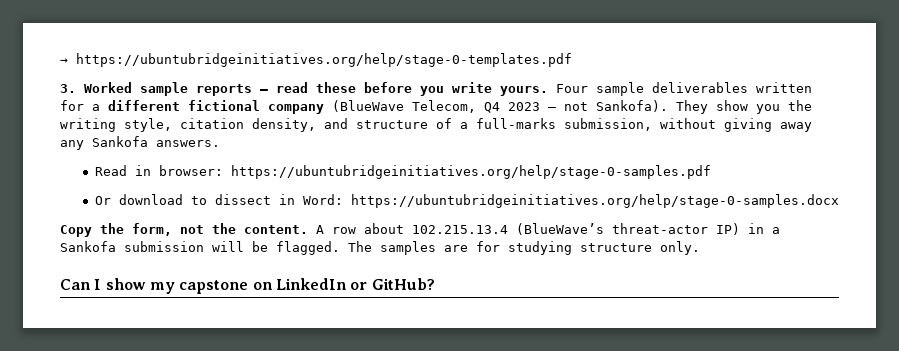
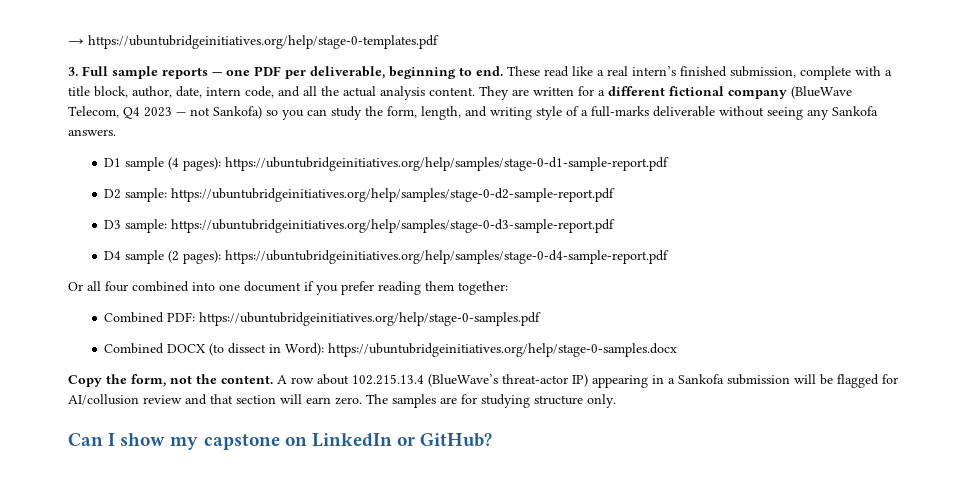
[84,82,132,93] Worked -> [82,66,108,76] Full
[276,82,748,96] read these before you write yours. Four sample deliverables -> [226,66,892,80] [68,86,529,100] one PDF per deliverable, beginning to end. These read like a real intern’s finished submission, complete with a title block, author, date, intern code, and all the actual analysis content. They are
[596,100,812,114] [60,118,812,132] [60,136,220,150] [94,165,711,179] [94,194,207,205] Sankofa). They show you the writing style, citation density, and structure of a full-marks submission, without giving away any Sankofa answers. // Read in browser: https://ubuntubridgeinitiatives.org/help/stage-0-samples.pdf // Or download to -> [213,106,878,120] [68,129,116,136] [104,157,670,171] [104,188,616,202] [104,219,616,233] [104,250,670,264] [68,281,508,295] [104,312,542,326] [104,343,225,356] Sankofa) so you can study the form, length, and writing style of a full-marks deliverable without seeing any Sankofa answers. // D1 sample (4 pages): https://ubuntubridgeinitiatives.org/help/samples/stage-0-d1-sample-report.pdf // D2 sample: https://ubuntubridgeinitiatives.org/help/samples/stage-0-d2-sample-report.pdf // D3 sample: https://ubuntubridgeinitiatives.org/help/samples/stage-0-d3-sample-report.pdf // D4 sample (2 pages): https://ubuntubridgeinitiatives.org/help/samples/stage-0-d4-sample-report.pdf // Or all four combined into one document if you prefer reading them together: // Combined PDF: https://ubuntubridgeinitiatives.org/help/stage-0-samples.pdf // Combined DOCX (to
[302,194,343,205] Word: -> [285,343,325,356] Word):
(740, 229) none -> [592,375,648,388] appearing
[276,241,340,255] flagged. -> [837,374,898,388] [68,394,362,405] flagged for AI/collusion review and that section will earn zero.

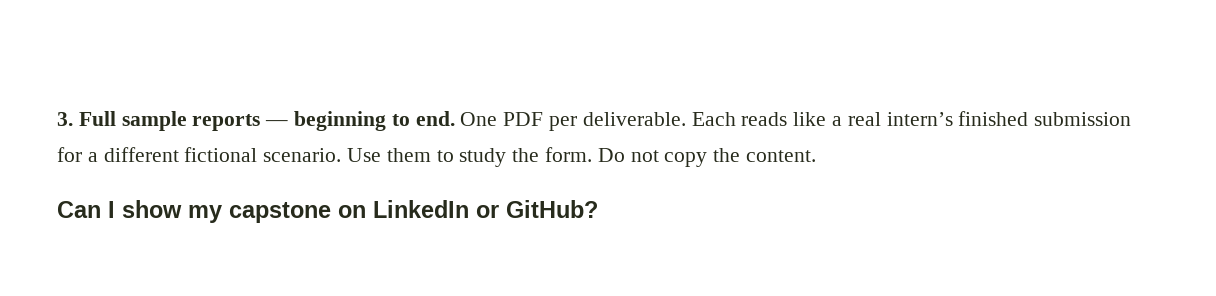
[68,35,439,49] → https://ubuntubridgeinitiatives.org/help/stage-0-templates.pdf // -> (57, 119) none
[226,66,569,79] one PDF per deliverable, beginning to end. These read -> [294,111,788,131] beginning to end. One PDF per deliverable. Each reads
[730,66,892,80] [68,86,852,100] [68,106,878,120] [68,129,116,136] [104,157,670,171] [104,188,616,202] [104,219,616,233] [104,250,670,264] [68,281,508,295] [104,312,542,326] [104,343,678,357] [68,374,898,388] [68,394,616,408] submission, complete with a title block, author, date, intern code, and all the actual analysis content. They are written for a different fictional company (BlueWave Telecom, Q4 2023 — not Sankofa) so you can study the form, length, and writing style of a full-marks deliverable without seeing any Sankofa answers. // D1 sample (4 pages): https://ubuntubridgeinitiatives.org/help/samples/stage-0-d1-sample-report.pdf // D2 sample: https://ubuntubridgeinitiatives.org/help/samples/stage-0-d2-sample-report.pdf // D3 sample: https://ubuntubridgeinitiatives.org/help/samples/stage-0-d3-sample-report.pdf // D4 sample (2 pages): https://ubuntubridgeinitiatives.org/help/samples/stage-0-d4-sample-report.pdf // Or all four combined into one document if you prefer reading them together: // Combined PDF: https://ubuntubridgeinitiatives.org/help/stage-0-samples.pdf // Combined DOCX (to dissect in Word): https://ubuntubridgeinitiatives.org/help/stage-0-samples.docx // Copy the form, not the content. A row about 102.215.13.4 (BlueWave’s threat-actor IP) appearing in a Sankofa submission will be flagged for AI/collusion review and that section will earn zero. The samples are for studying structure only. -> [1034,112,1132,126] [57,147,817,167] submission for a different fictional scenario. Use them to study the form. Do not copy the content.

